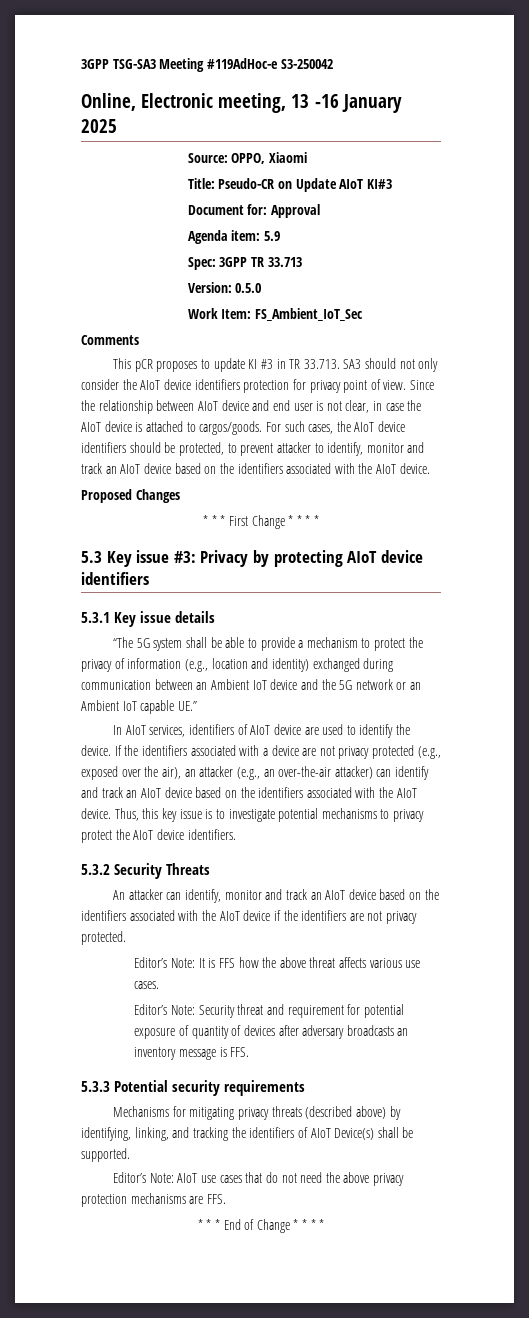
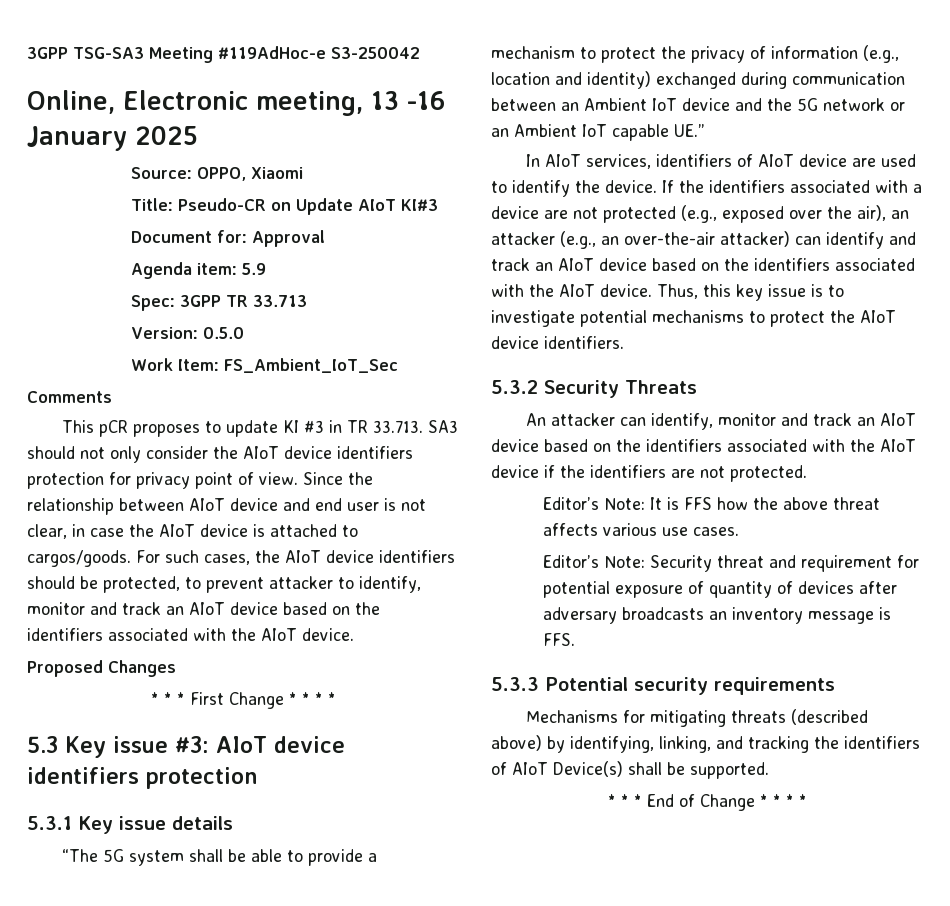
[200,550,423,567] [81,572,149,585] Privacy by protecting AIoT device identifiers -> [216,736,345,753] [27,767,257,789] AIoT device identifiers protection
[338,746,370,759] privacy -> (598, 213) none
[393,809,425,822] privacy -> (765, 317) none
[386,911,418,924] privacy -> (725, 472) none
[237,1107,269,1120] privacy -> (726, 718) none
[113,1172,405,1186] [81,1193,226,1207] // Editor’s Note: AIoT use cases that do not need the above privacy protection mechanisms are FFS. -> (769, 770) none

